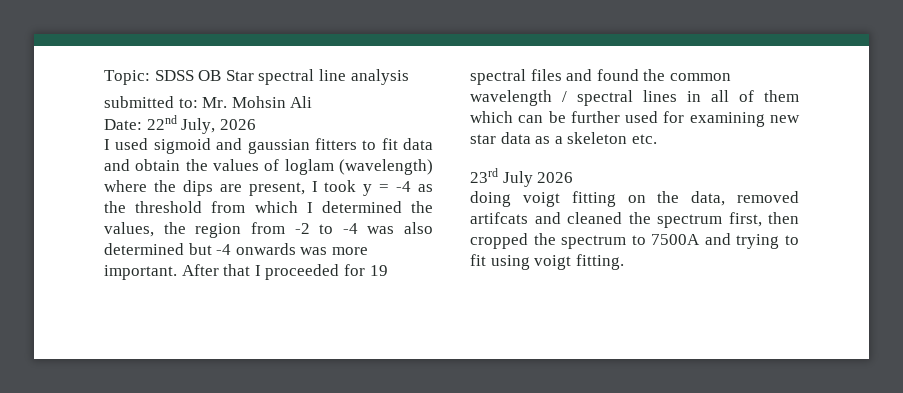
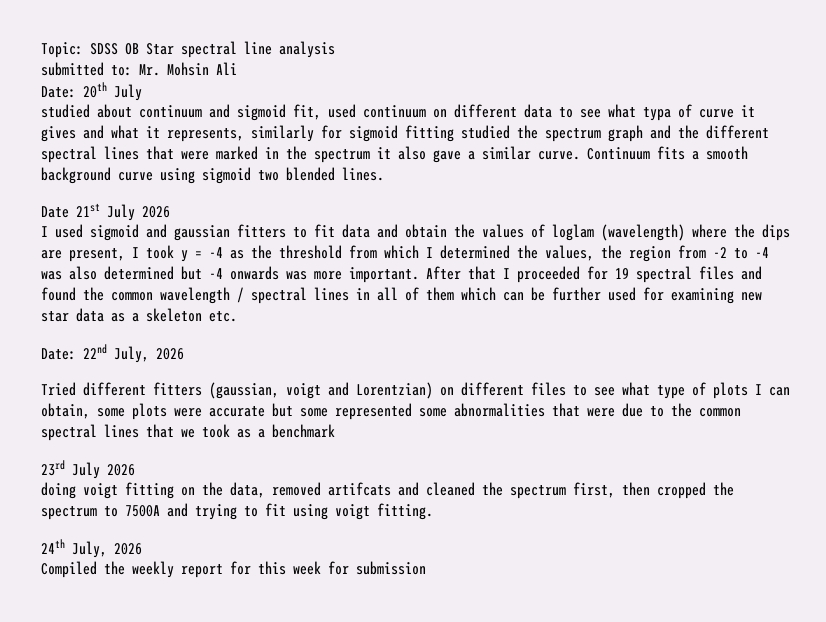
[146,115,216,134] 22nd July, -> [83,82,142,101] [41,104,755,121] [41,125,769,142] [41,146,748,163] [41,167,384,184] [41,203,135,221] 20th July // studied about continuum and sigmoid fit, used continuum on different data to see what typa of curve it gives and what it represents, similarly for sigmoid fitting studied the spectrum graph and the different spectral lines that were marked in the spectrum it also gave a similar curve. Continuum fits a smooth background curve using sigmoid two blended lines. // Date 21st July
(657, 139) none -> [41,344,184,363] [41,382,790,399] [41,403,741,420] [41,424,335,441] // Date: 22nd July, 2026 // Tried different fitters (gaussian, voigt and Lorentzian) on different files to see what type of plots I can obtain, some plots were accurate but some represented some abnormalities that were due to the common spectral lines that we took as a benchmark
(624, 262) none -> [41,539,142,558] [41,561,426,578] // 24th July, 2026 // Compiled the weekly report for this week for submission

